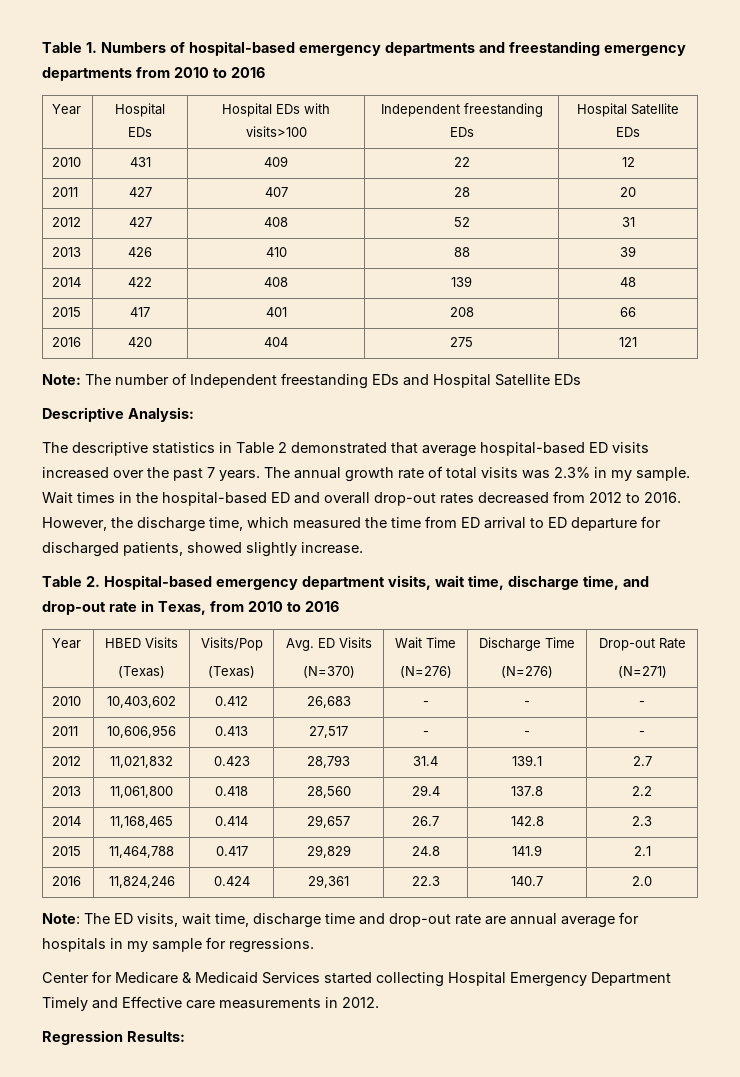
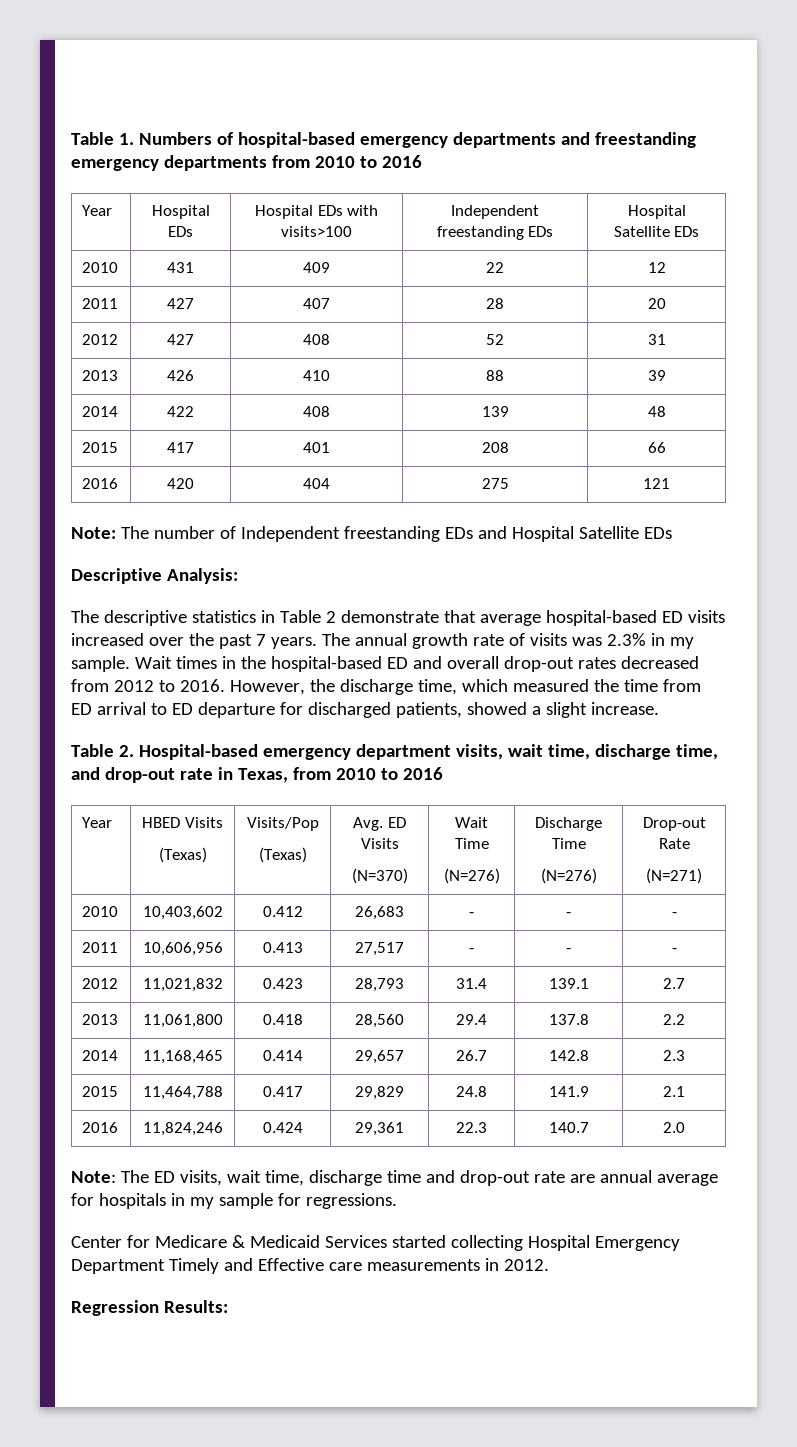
[291,442,387,454] demonstrated -> [340,610,439,623] demonstrate
[446,467,477,479] total -> (525, 639) none
[246,542,297,557] slightly -> [531,702,587,718] a slight

